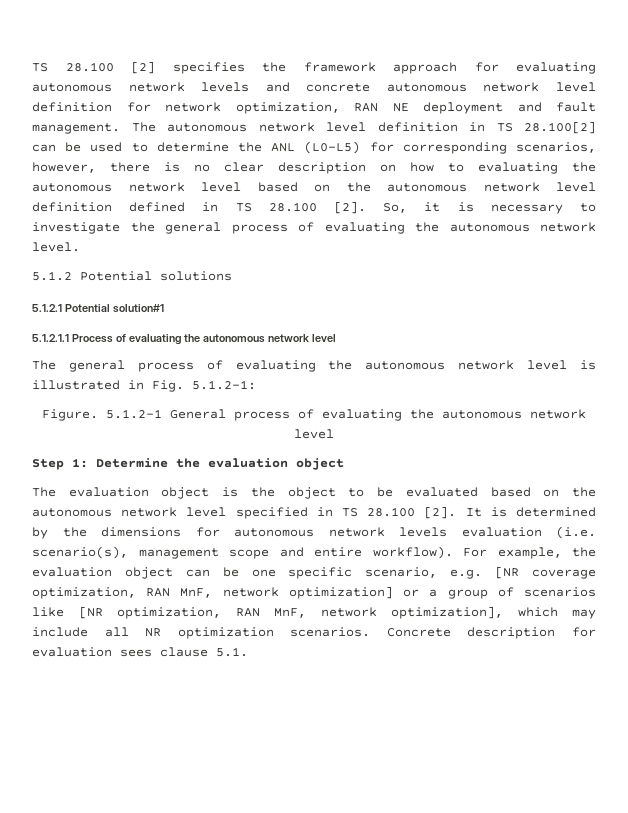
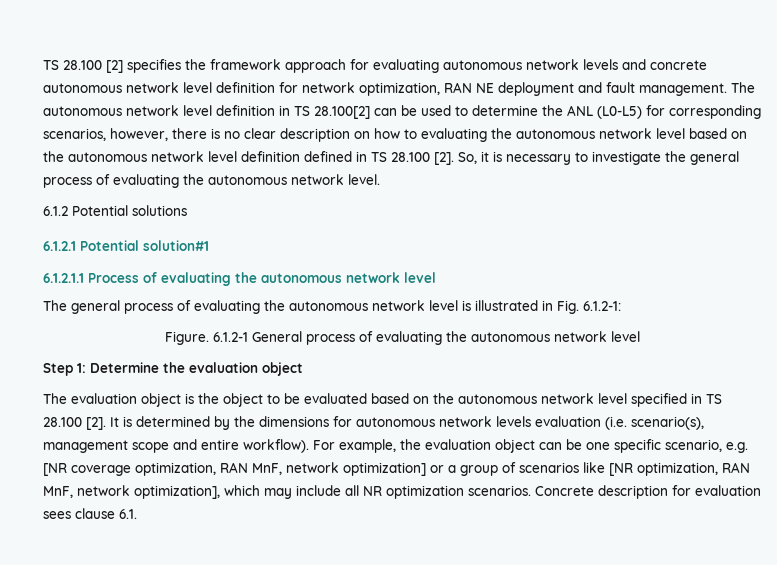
[32,271,72,281] 5.1.2 -> [43,206,68,216] 6.1.2
[32,304,62,312] 5.1.2.1 -> [43,241,76,251] 6.1.2.1
[32,334,69,342] 5.1.2.1.1 -> [43,273,84,283] 6.1.2.1.1
[192,380,256,390] 5.1.2-1: -> [583,301,621,311] 6.1.2-1:
[106,409,162,419] 5.1.2-1 -> [212,332,248,342] 6.1.2-1
[216,647,248,657] 5.1. -> [119,509,137,519] 6.1.

